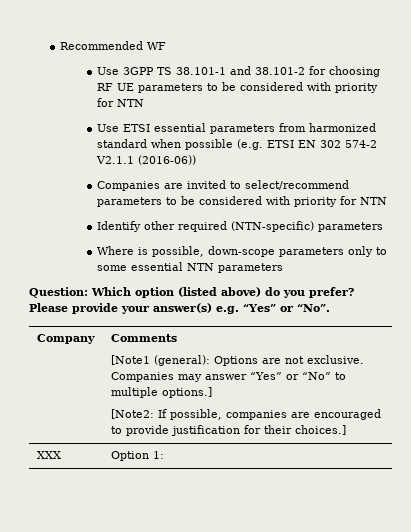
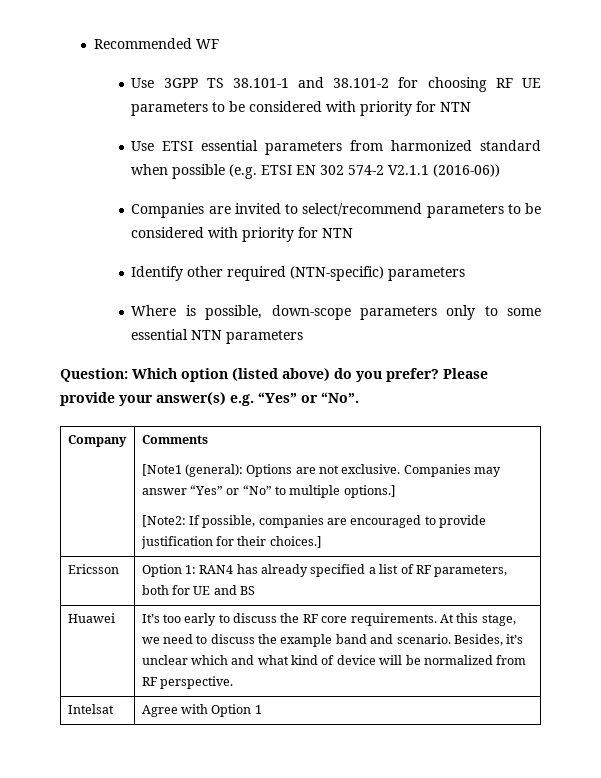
[37,451,62,459] XXX -> [67,564,119,574] Ericsson
(165, 455) none -> [199,564,508,577] [141,585,256,595] [67,613,115,623] [141,613,516,626] [141,634,524,647] [141,655,527,665] [141,676,233,689] [67,704,114,714] [141,704,262,717] RAN4 has already specified a list of RF parameters, both for UE and BS // Huawei | It’s too early to discuss the RF core requirements. At this stage, we need to discuss the example band and scenario. Besides, it’s unclear which and what kind of device will be normalized from RF perspective. // Intelsat | Agree with Option 1

